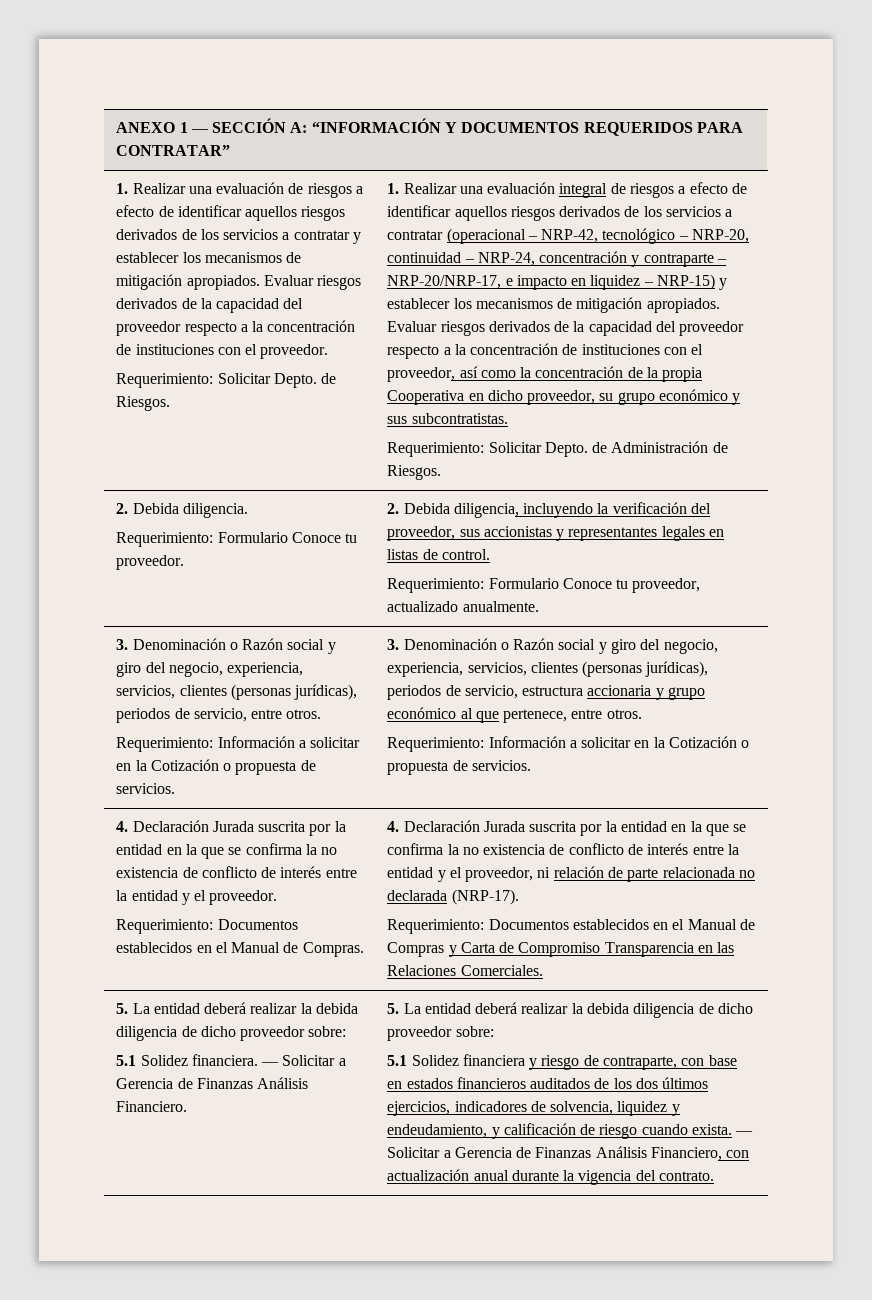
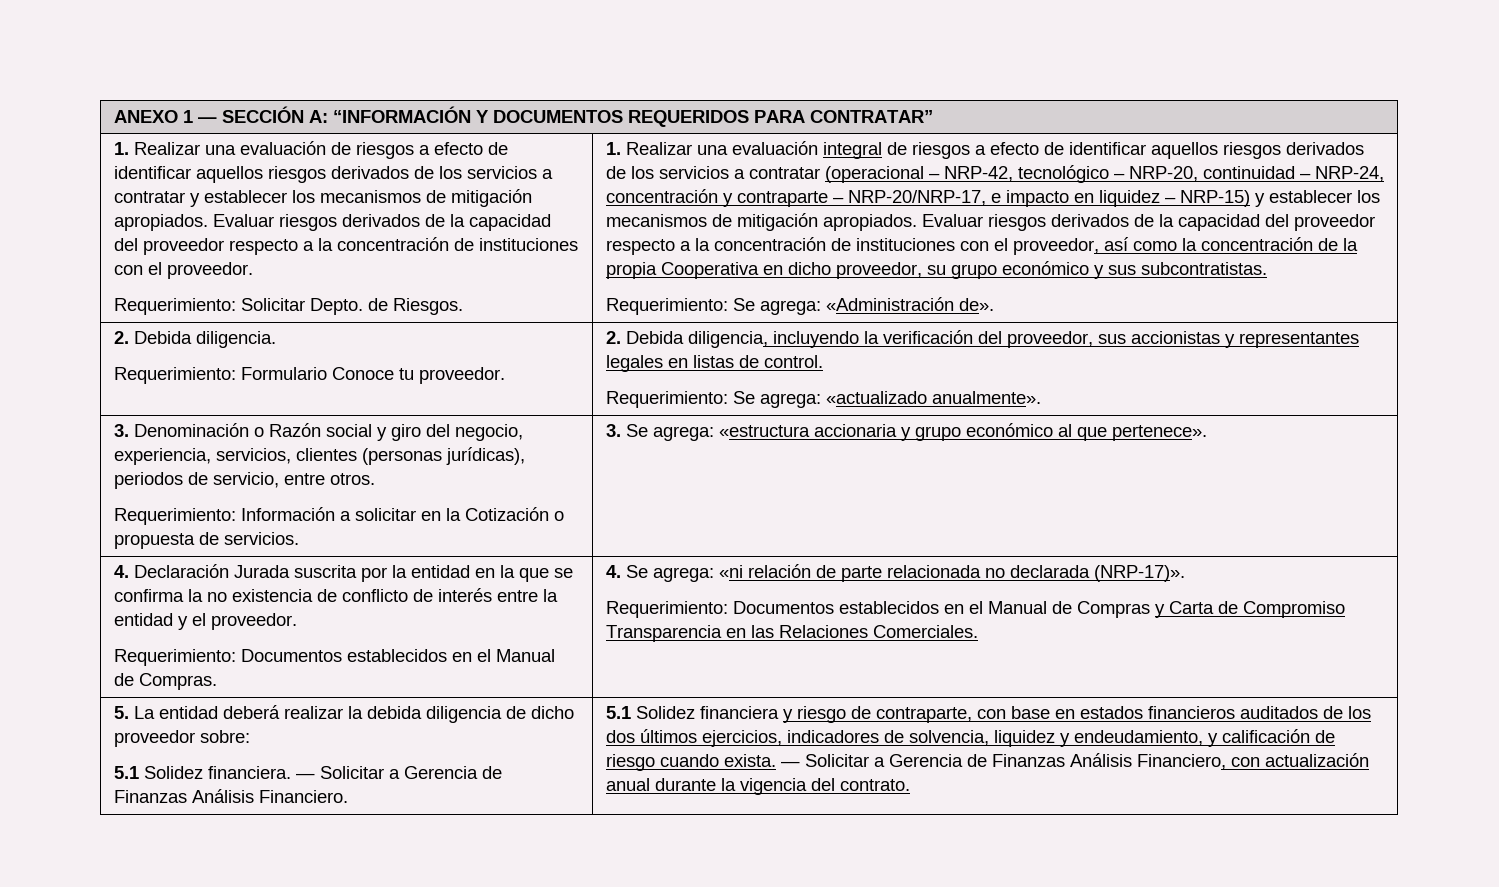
[488,441,728,457] [387,465,442,480] Solicitar Depto. de Administración de Riesgos. -> [732,297,994,315] Se agrega: «Administración de».
[488,578,701,593] [387,601,539,612] Formulario Conoce tu proveedor, actualizado anualmente. -> [732,391,1041,408] Se agrega: «actualizado anualmente».
[403,638,718,654] [387,661,709,677] [387,685,584,700] Denominación o Razón social y giro del negocio, experiencia, servicios, clientes (personas jurídicas), periodos de servicio, estructura -> [625,424,810,441] Se agrega: «estructura
[503,709,642,723] [387,736,750,752] [387,760,531,775] pertenece, entre otros. // Requerimiento: Información a solicitar en la Cotización o propuesta de servicios. -> [1111,425,1207,441] pertenece».
[403,820,747,836] [387,843,740,855] [387,867,551,882] Declaración Jurada suscrita por la entidad en la que se confirma la no existencia de conflicto de interés entre la entidad y el proveedor, ni -> [625,565,743,582] Se agrega: «ni
[451,889,519,905] (NRP-17). -> [1093,565,1185,582] (NRP-17)».
[387,1002,754,1018] [387,1026,494,1041] 5. La entidad deberá realizar la debida diligencia de dicho proveedor sobre: // -> (348, 796) none

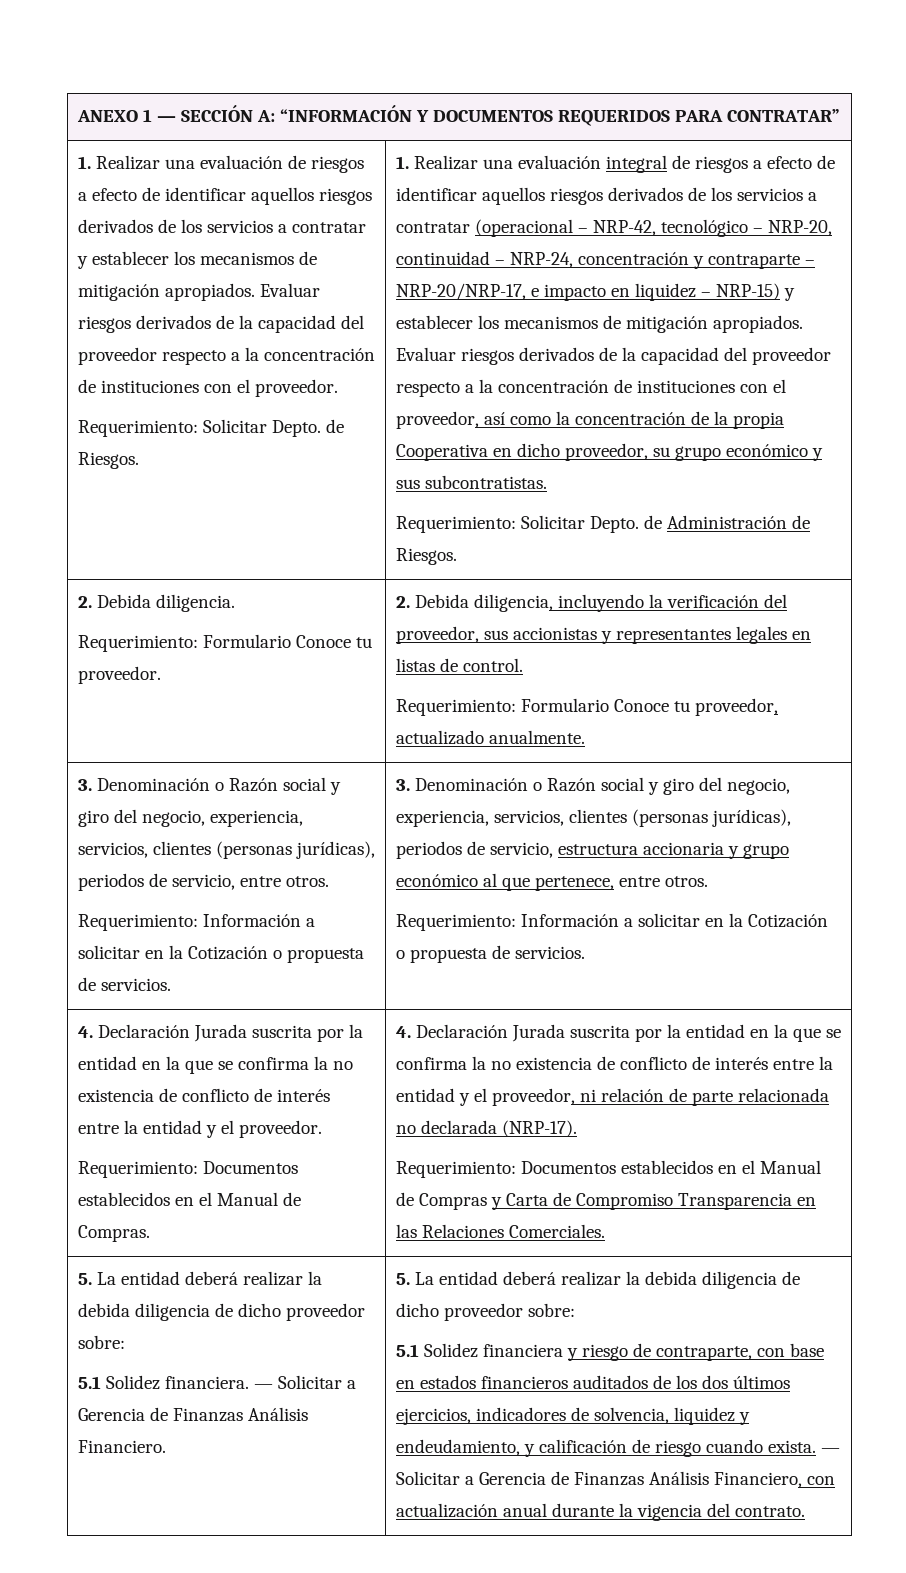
[732,297,994,315] Se agrega: «Administración de». -> [520,515,810,533] [395,548,457,565] Solicitar Depto. de Administración de Riesgos.
[732,391,1041,408] Se agrega: «actualizado anualmente». -> [520,698,778,716] [395,730,585,745] Formulario Conoce tu proveedor, actualizado anualmente.
[625,424,810,441] Se agrega: «estructura -> [414,777,790,795] [395,809,791,827] [395,841,638,859] Denominación o Razón social y giro del negocio, experiencia, servicios, clientes (personas jurídicas), periodos de servicio, estructura
[1111,425,1207,441] pertenece». -> [534,876,708,891] [395,913,828,931] [395,945,585,963] pertenece, entre otros. // Requerimiento: Información a solicitar en la Cotización o propuesta de servicios.
[625,565,743,582] Se agrega: «ni -> [415,1024,841,1042] [395,1056,833,1070] [395,1088,596,1106] Declaración Jurada suscrita por la entidad en la que se confirma la no existencia de conflicto de interés entre la entidad y el proveedor, ni
[1093,565,1185,582] (NRP-17)». -> [501,1120,577,1137] (NRP-17).
(348, 796) none -> [395,1271,800,1289] [395,1303,575,1321] 5. La entidad deberá realizar la debida diligencia de dicho proveedor sobre: //

